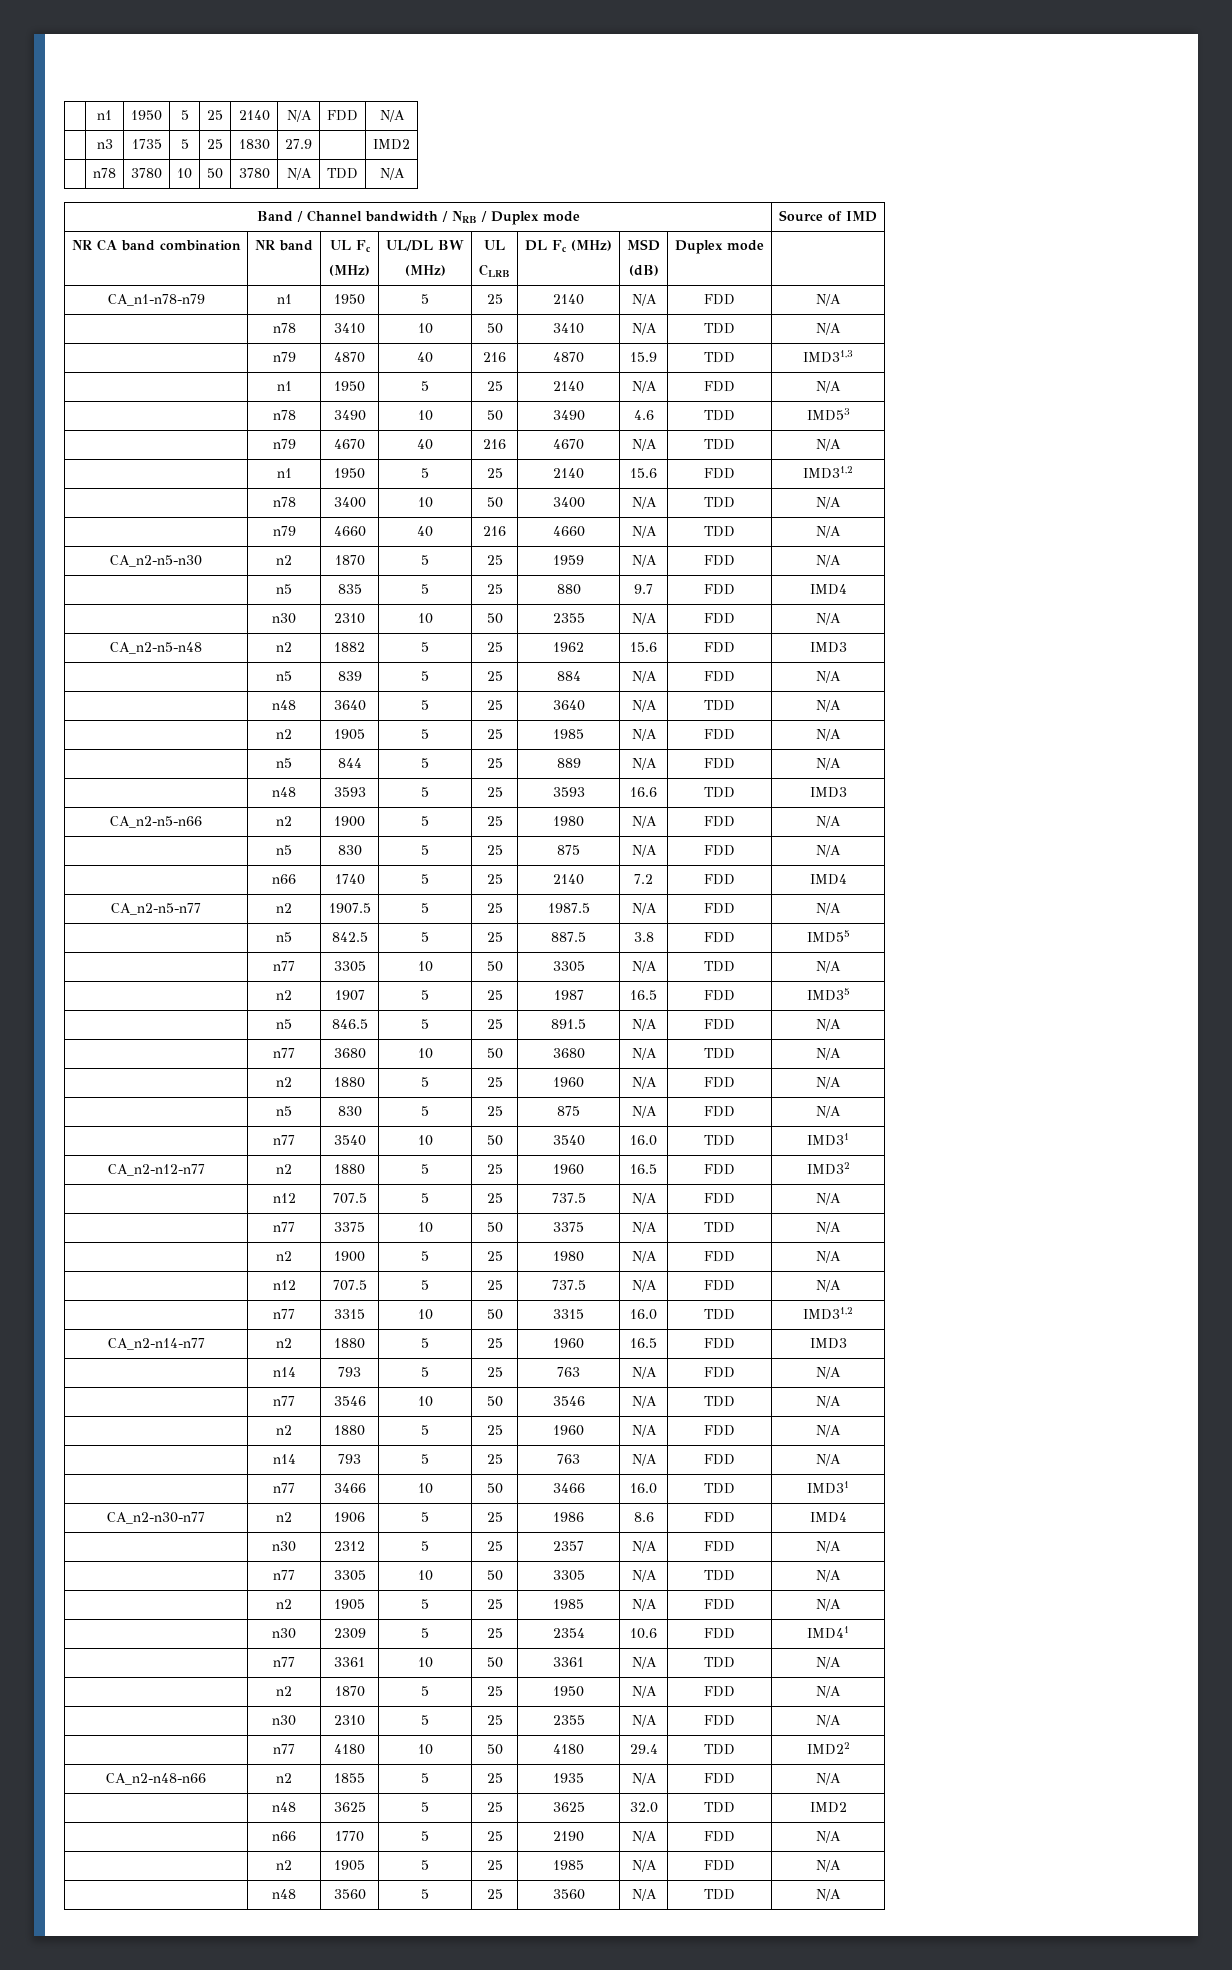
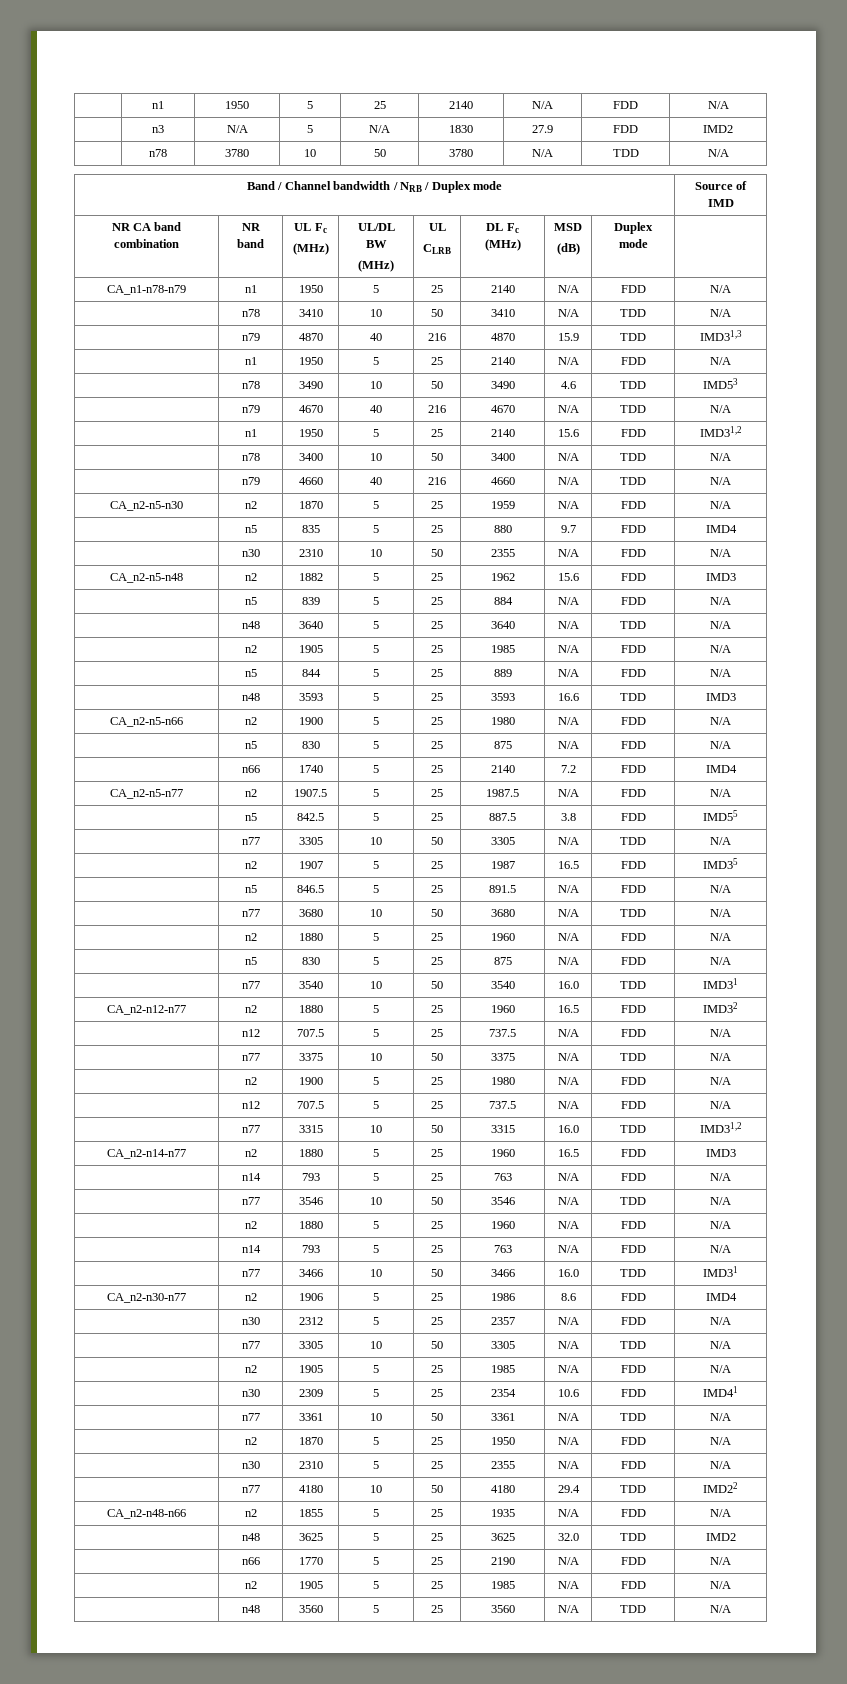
[131,139,162,149] [180,139,189,149] [207,139,223,149] 1735 | 5 | 25 -> [226,125,248,133] [307,125,313,133] [369,125,390,133] N/A | 5 | N/A
(312, 144) none -> [613,125,638,133] FDD

